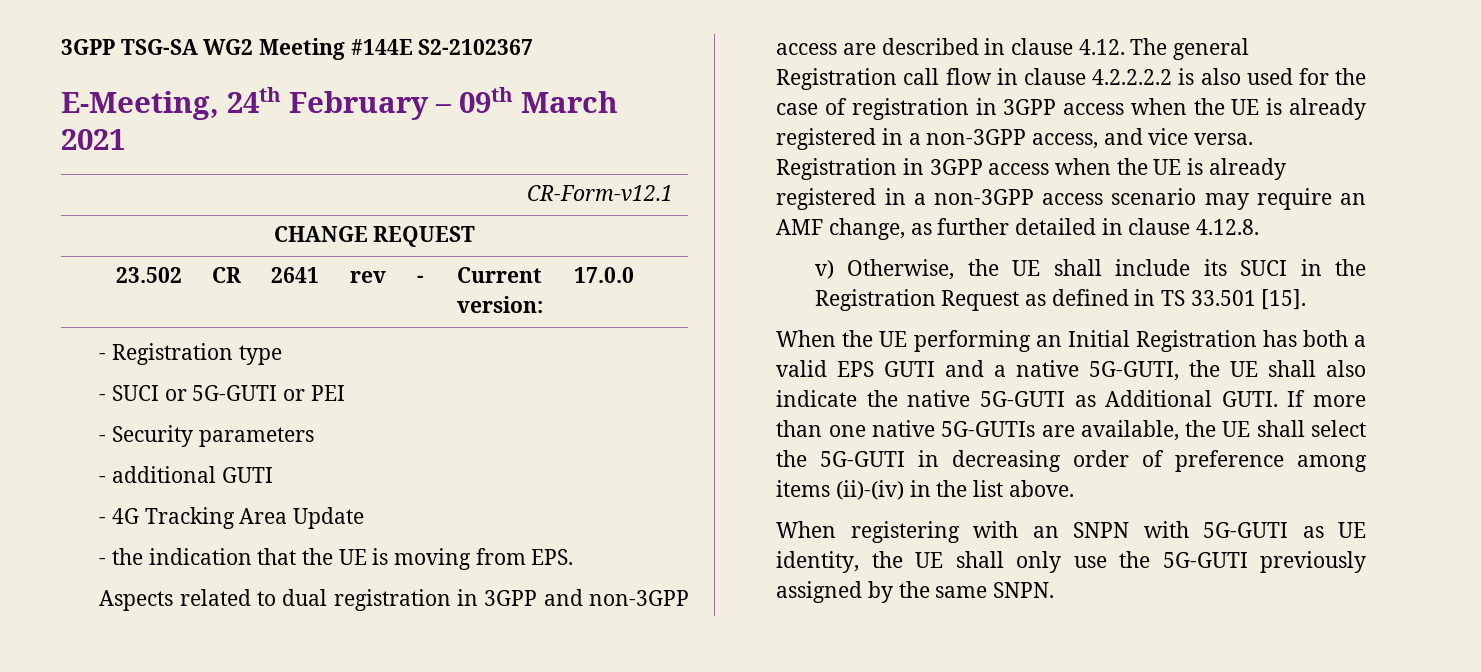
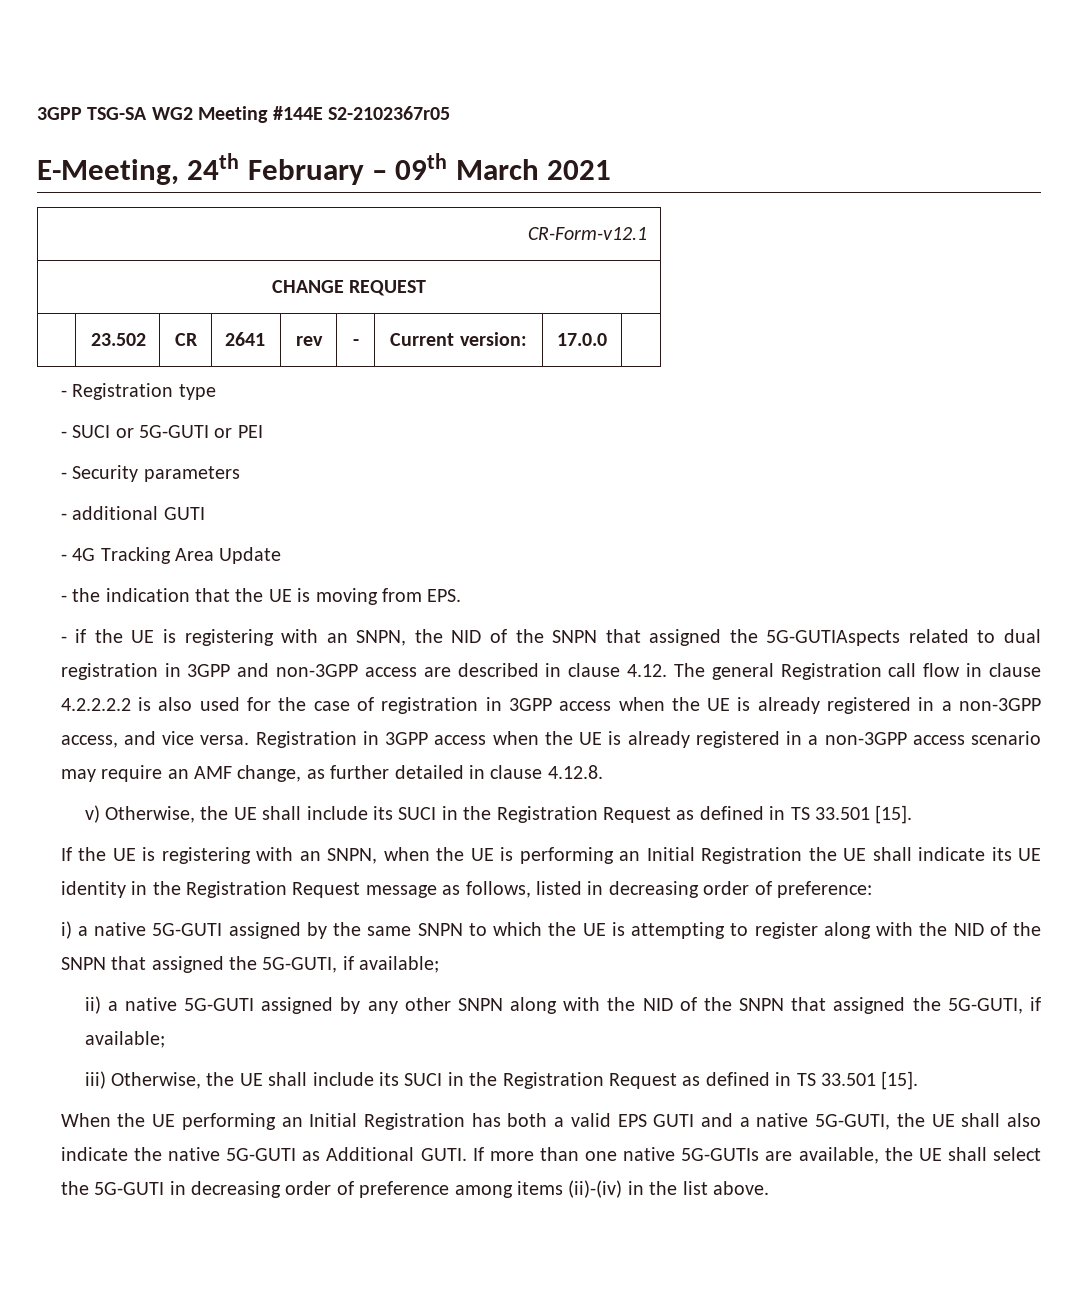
[418,39,534,55] S2-2102367 -> [328,106,450,120] S2-2102367r05
[99,590,174,611] Aspects -> [60,629,901,646] - if the UE is registering with an SNPN, the NID of the SNPN that assigned the 5G-GUTIAspects
(1307, 299) none -> [60,847,1041,864] [60,881,872,898] [60,921,1041,939] [60,956,440,973] [84,996,1042,1014] [84,1031,165,1048] [84,1071,919,1090] // If the UE is registering with an SNPN, when the UE is performing an Initial Registration the UE shall indicate its UE identity in the Registration Request message as follows, listed in decreasing order of preference: // i) a native 5G-GUTI assigned by the same SNPN to which the UE is attempting to register along with the NID of the SNPN that assigned the 5G-GUTI, if available; // ii) a native 5G-GUTI assigned by any other SNPN along with the NID of the SNPN that assigned the 5G-GUTI, if available; // iii) Otherwise, the UE shall include its SUCI in the Registration Request as defined in TS 33.501 [15].
[776,521,1366,543] [776,551,1366,573] [776,581,1055,603] // When registering with an SNPN with 5G-GUTI as UE identity, the UE shall only use the 5G-GUTI previously assigned by the same SNPN. -> (769, 1188) none

